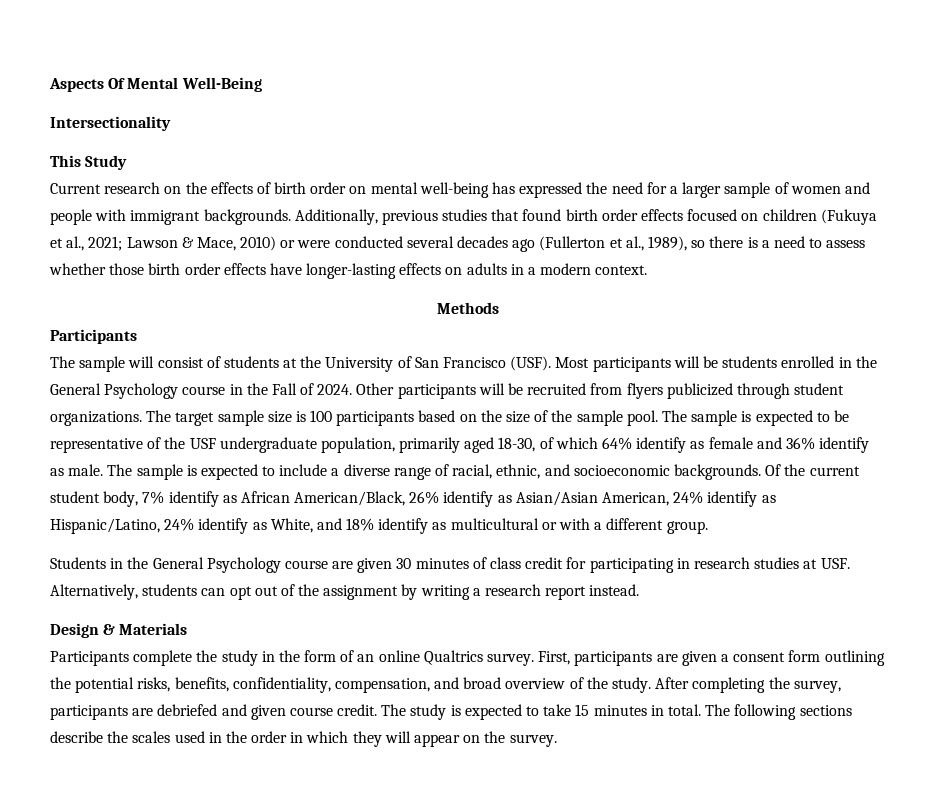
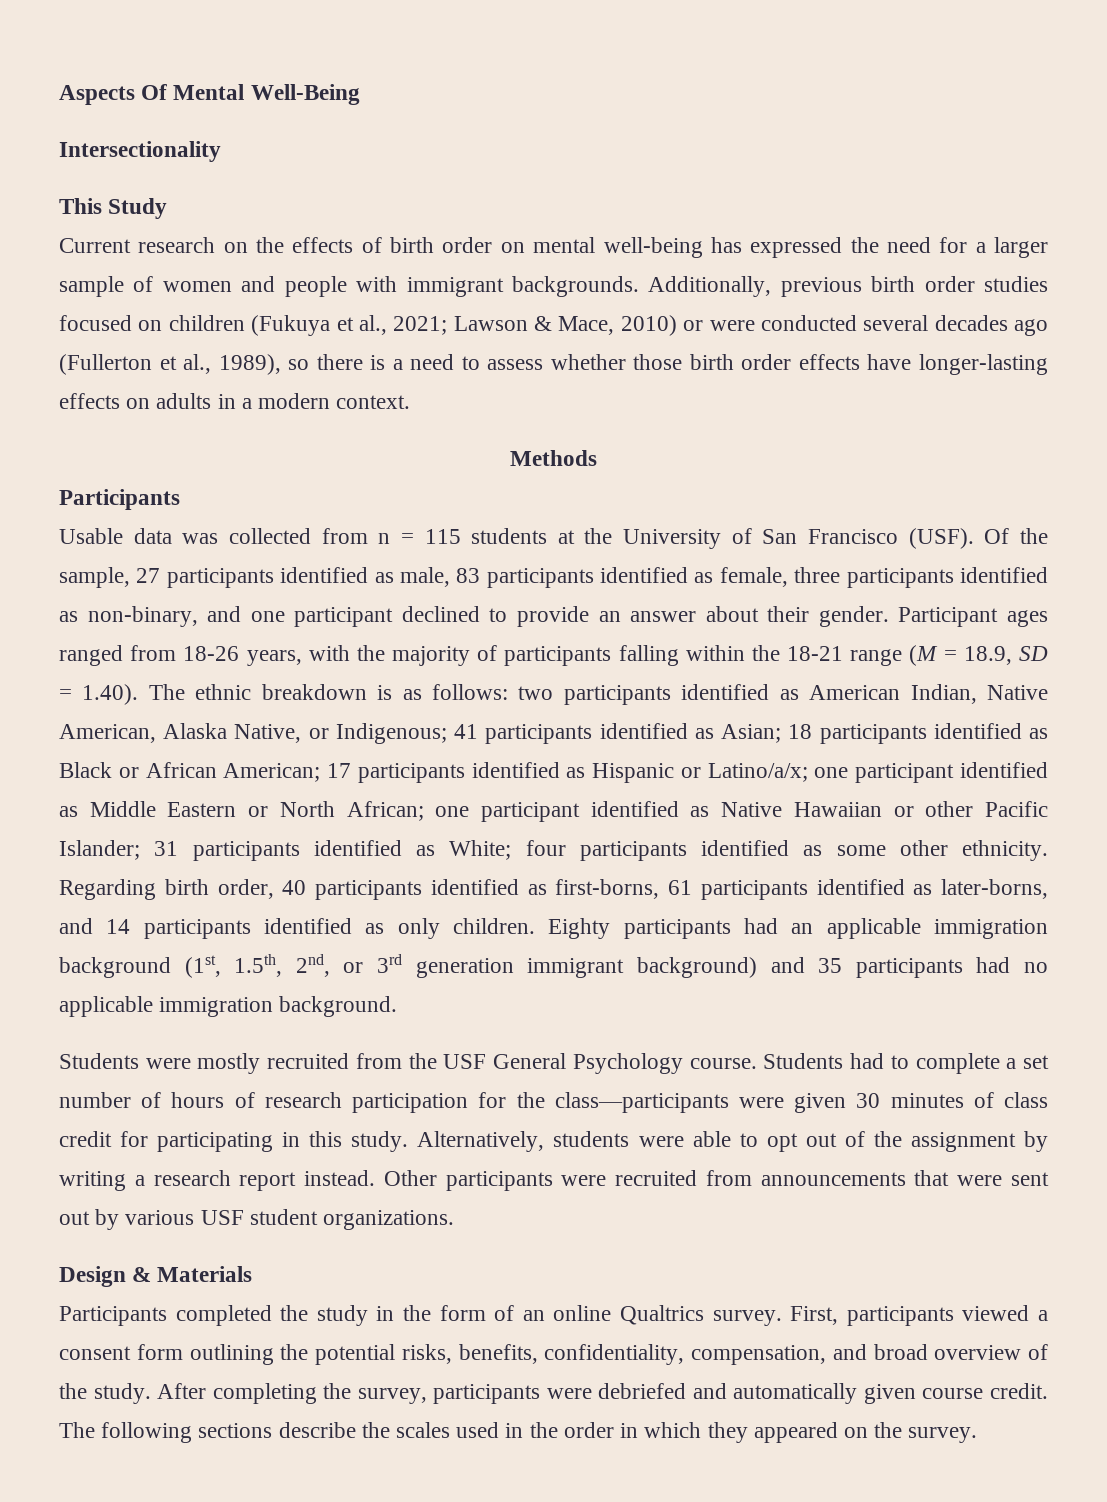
[442,209,684,221] studies that found birth order effects -> [871,276,1048,292] birth order studies
[50,356,221,372] The sample will consist of -> [59,528,461,544] Usable data was collected from n = 115
[555,356,877,372] [50,383,845,399] [50,410,849,426] [50,437,870,453] [50,464,860,480] [50,491,776,507] [50,518,708,534] [50,557,354,573] Most participants will be students enrolled in the General Psychology course in the Fall of 2024. Other participants will be recruited from flyers publicized through student organizations. The target sample size is 100 participants based on the size of the sample pool. The sample is expected to be representative of the USF undergraduate population, primarily aged 18-30, of which 64% identify as female and 36% identify as male. The sample is expected to include a diverse range of racial, ethnic, and socioeconomic backgrounds. Of the current student body, 7% identify as African American/Black, 26% identify as Asian/Asian American, 24% identify as Hispanic/Latino, 24% identify as White, and 18% identify as multicultural or with a different group. // Students in the General Psychology course are -> [984,528,1048,544] [59,567,1048,588] [59,606,1048,627] [59,645,1048,666] [59,684,1048,705] [59,723,1049,744] [59,762,1048,783] [59,801,1048,822] [59,840,1048,861] [59,879,1048,900] [59,918,1048,939] [59,954,1049,978] [59,996,398,1017] [59,1053,1049,1074] [59,1092,784,1113] Of the sample, 27 participants identified as male, 83 participants identified as female, three participants identified as non-binary, and one participant declined to provide an answer about their gender. Participant ages ranged from 18-26 years, with the majority of participants falling within the 18-21 range (M = 18.9, SD = 1.40). The ethnic breakdown is as follows: two participants identified as American Indian, Native American, Alaska Native, or Indigenous; 41 participants identified as Asian; 18 participants identified as Black or African American; 17 participants identified as Hispanic or Latino/a/x; one participant identified as Middle Eastern or North African; one participant identified as Native Hawaiian or other Pacific Islander; 31 participants identified as White; four participants identified as some other ethnicity. Regarding birth order, 40 participants identified as first-borns, 61 participants identified as later-borns, and 14 participants identified as only children. Eighty participants had an applicable immigration background (1st, 1.5th, 2nd, or 3rd generation immigrant background) and 35 participants had no applicable immigration background. // Students were mostly recruited from the USF General Psychology course. Students had to complete a set number of hours of research participation for the class—participants were
[693,557,850,569] [50,584,226,600] research studies at USF. Alternatively, students can -> [309,1131,758,1152] this study. Alternatively, students were able to
(640, 590) none -> [383,1170,1049,1191] [59,1209,455,1230] Other participants were recruited from announcements that were sent out by various USF student organizations.
[133,650,193,666] complete -> [175,1305,272,1326] completed
[656,651,717,666] are given -> [962,1305,1030,1321] viewed
[132,708,154,716] are -> [546,1388,592,1399] were
(247, 710) none -> [733,1383,858,1404] automatically
[410,704,731,720] study is expected to take 15 minutes in total. The -> (95, 1430) none
[384,731,461,747] will appear -> [753,1422,838,1443] appeared

